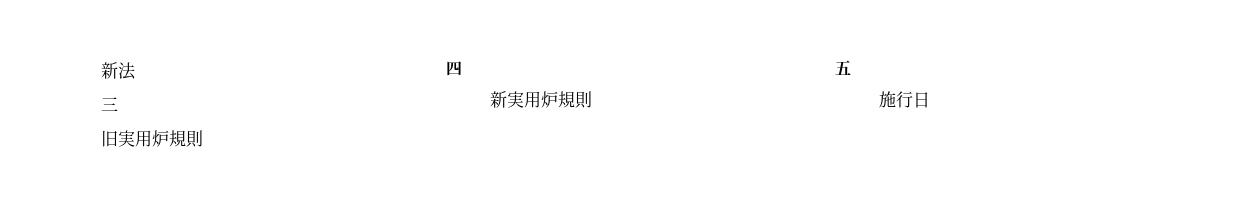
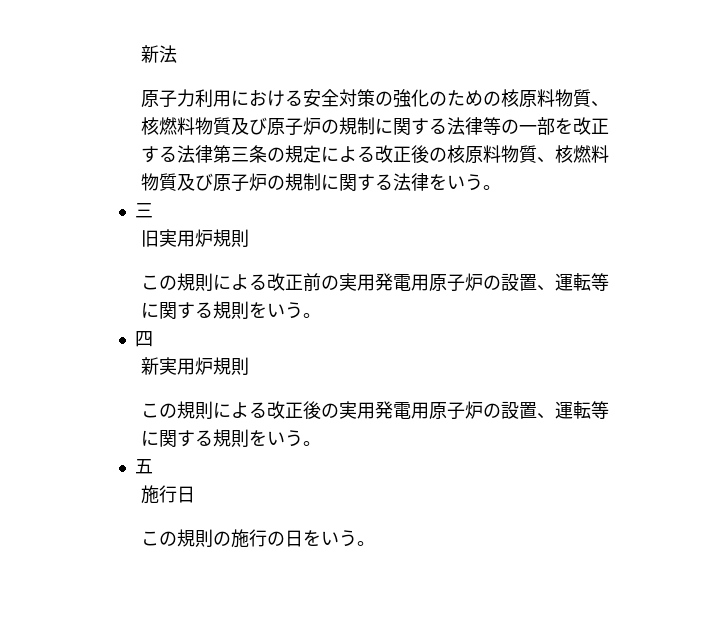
[100,97,118,111] [100,130,203,148] [446,61,462,76] [489,91,592,109] [835,60,851,75] [878,91,930,108] 三 // 旧実用炉規則 // 四 // 新実用炉規則 // 五 // 施行日 -> [140,89,609,108] [140,117,609,136] [140,145,609,163] [140,173,501,192] [135,203,154,218] [140,229,249,248] [140,273,609,292] [140,301,321,320] [135,331,154,347] [140,357,249,376] [140,401,609,420] [140,429,321,448] [135,459,154,474] [140,485,195,504] [140,529,375,548] 原子力利用における安全対策の強化のための核原料物質、核燃料物質及び原子炉の規制に関する法律等の一部を改正する法律第三条の規定による改正後の核原料物質、核燃料物質及び原子炉の規制に関する法律をいう。 // 三 // 旧実用炉規則 // この規則による改正前の実用発電用原子炉の設置、運転等に関する規則をいう。 // 四 // 新実用炉規則 // この規則による改正後の実用発電用原子炉の設置、運転等に関する規則をいう。 // 五 // 施行日 // この規則の施行の日をいう。

